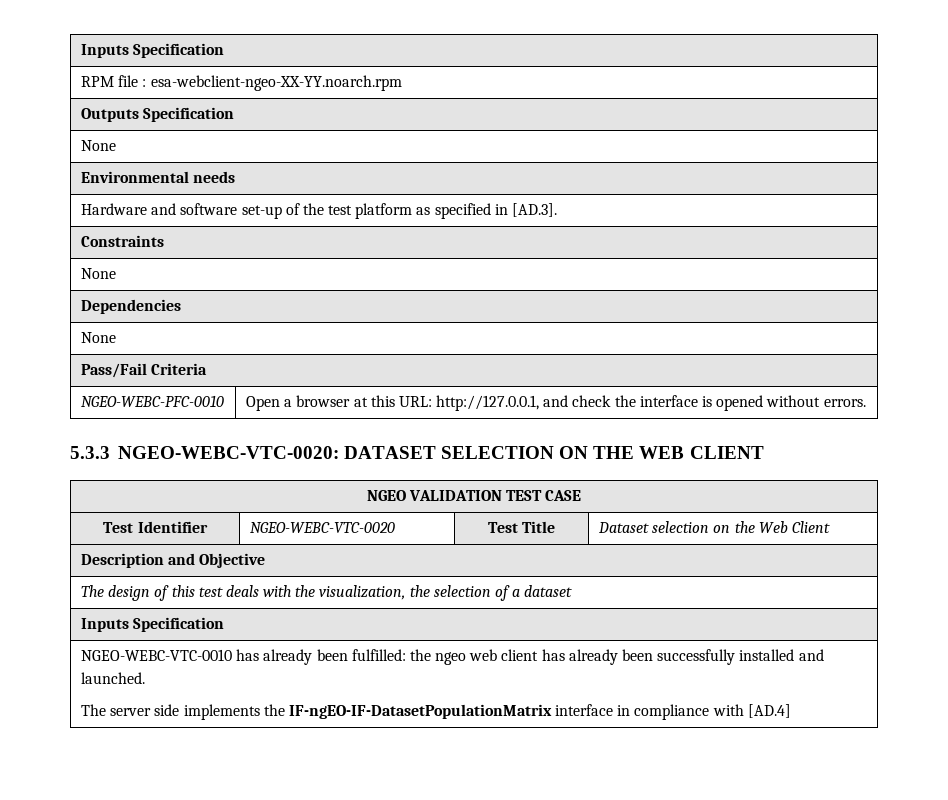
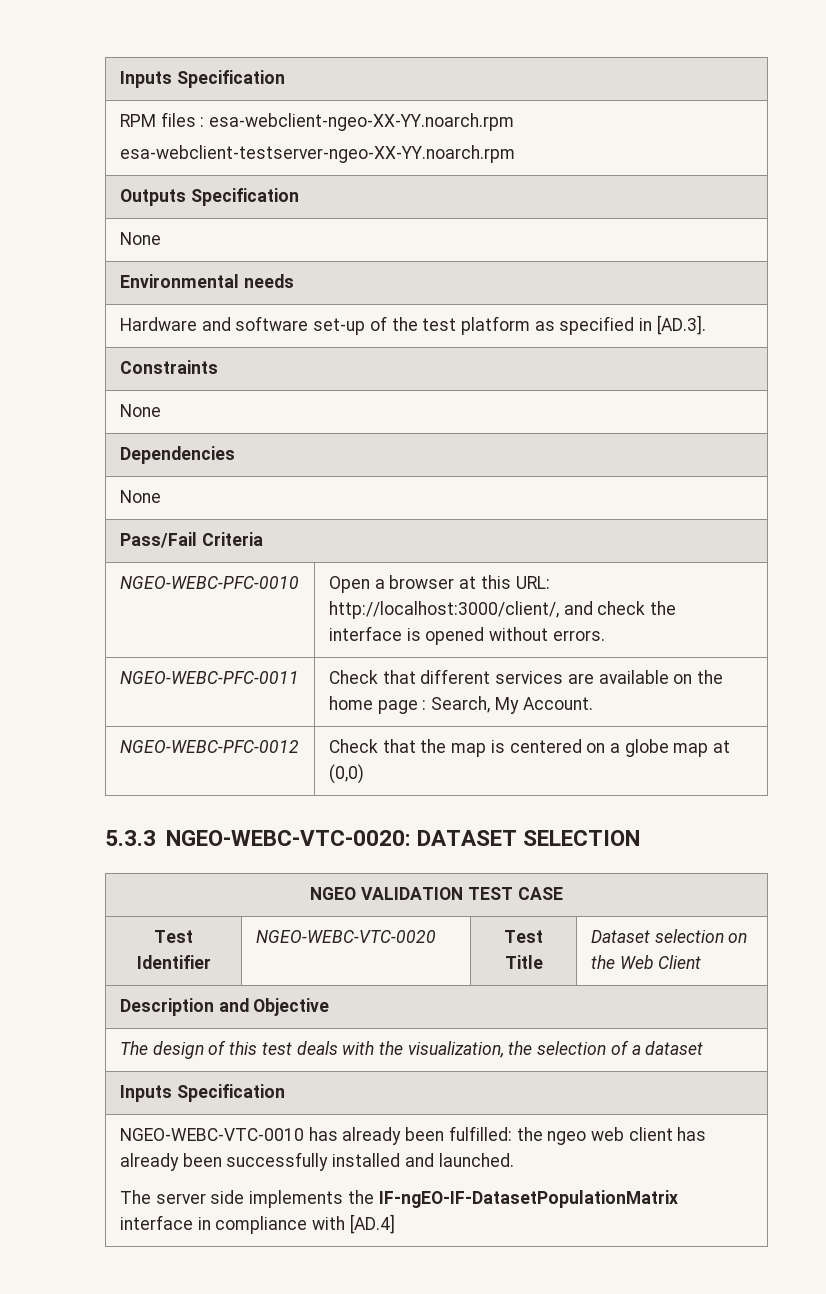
[118,75,139,87] file -> [160,112,196,127] files
(402, 83) none -> [119,145,515,163] // esa-webclient-testserver-ngeo-XX-YY.noarch.rpm
[436,395,540,411] http://127.0.0.1, -> [328,601,559,619] http://localhost:3000/client/,
(866, 403) none -> [119,671,299,684] [328,669,724,684] [328,696,593,714] [119,740,299,753] [328,739,731,757] [328,764,364,784] // NGEO-WEBC-PFC-0011 | Check that different services are available on the home page : Search, My Account. // NGEO-WEBC-PFC-0012 | Check that the map is centered on a globe map at (0,0)
[559,446,764,459] ON THE WEB CLIENT -> (640, 838) none

